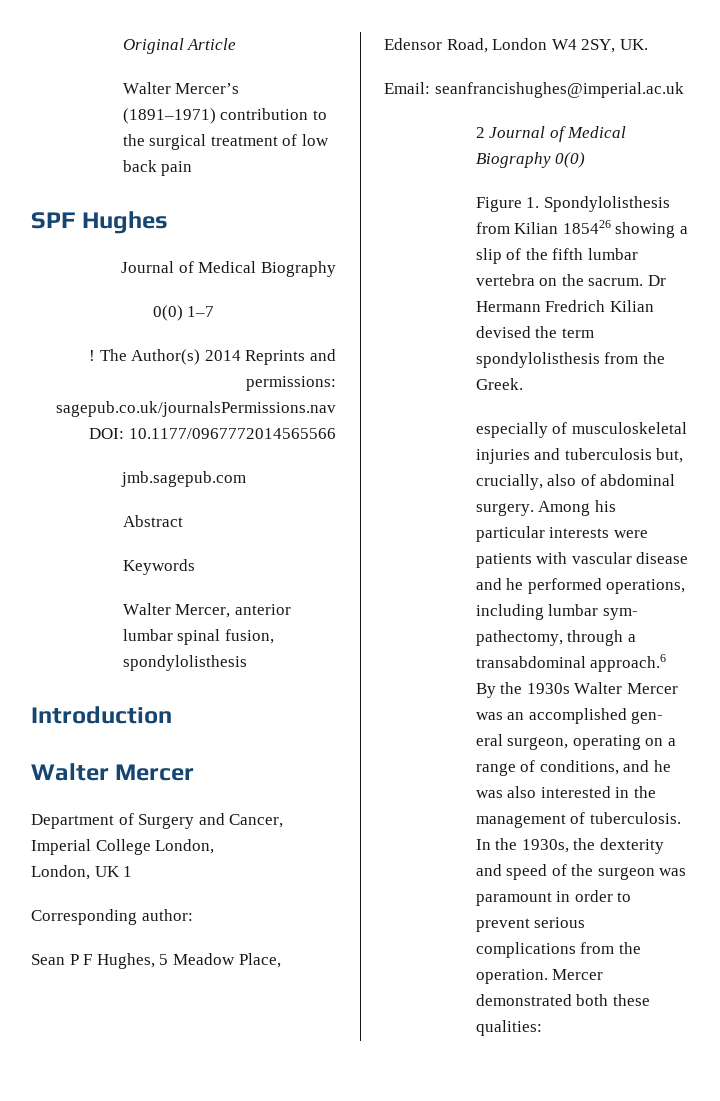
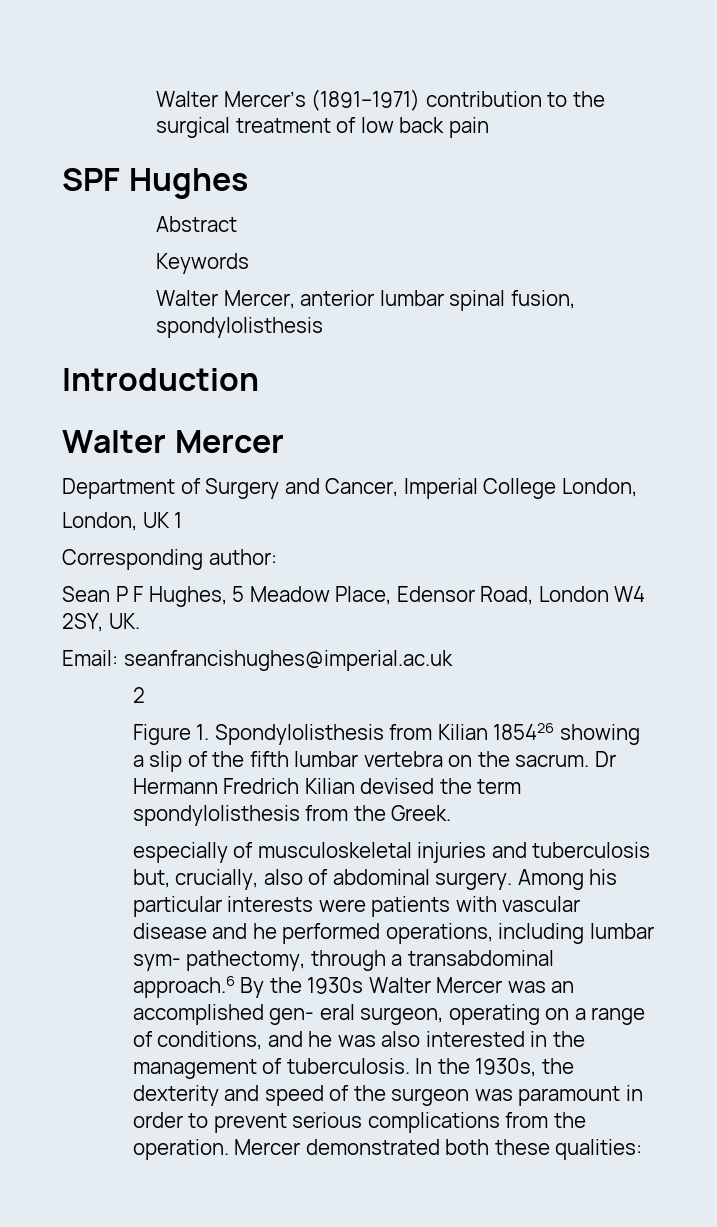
[122,38,237,54] Original Article // -> (156, 99) none
[121,261,336,277] [152,305,215,321] [89,349,336,365] [246,376,336,391] [56,401,336,417] [89,428,336,439] [120,471,246,487] // Journal of Medical Biography // 0(0) 1–7 // ! The Author(s) 2014 Reprints and permissions: sagepub.co.uk/journalsPermissions.nav DOI: 10.1177/0967772014565566 // jmb.sagepub.com -> (248, 183) none
[489,126,627,142] [475,152,586,168] Journal of Medical Biography 0(0) -> (145, 695) none

